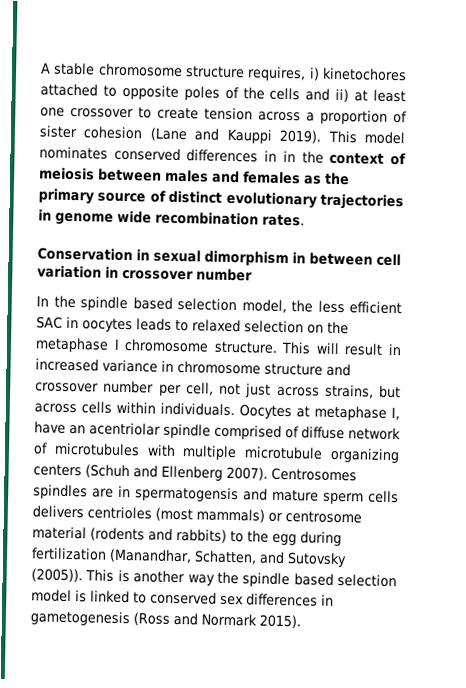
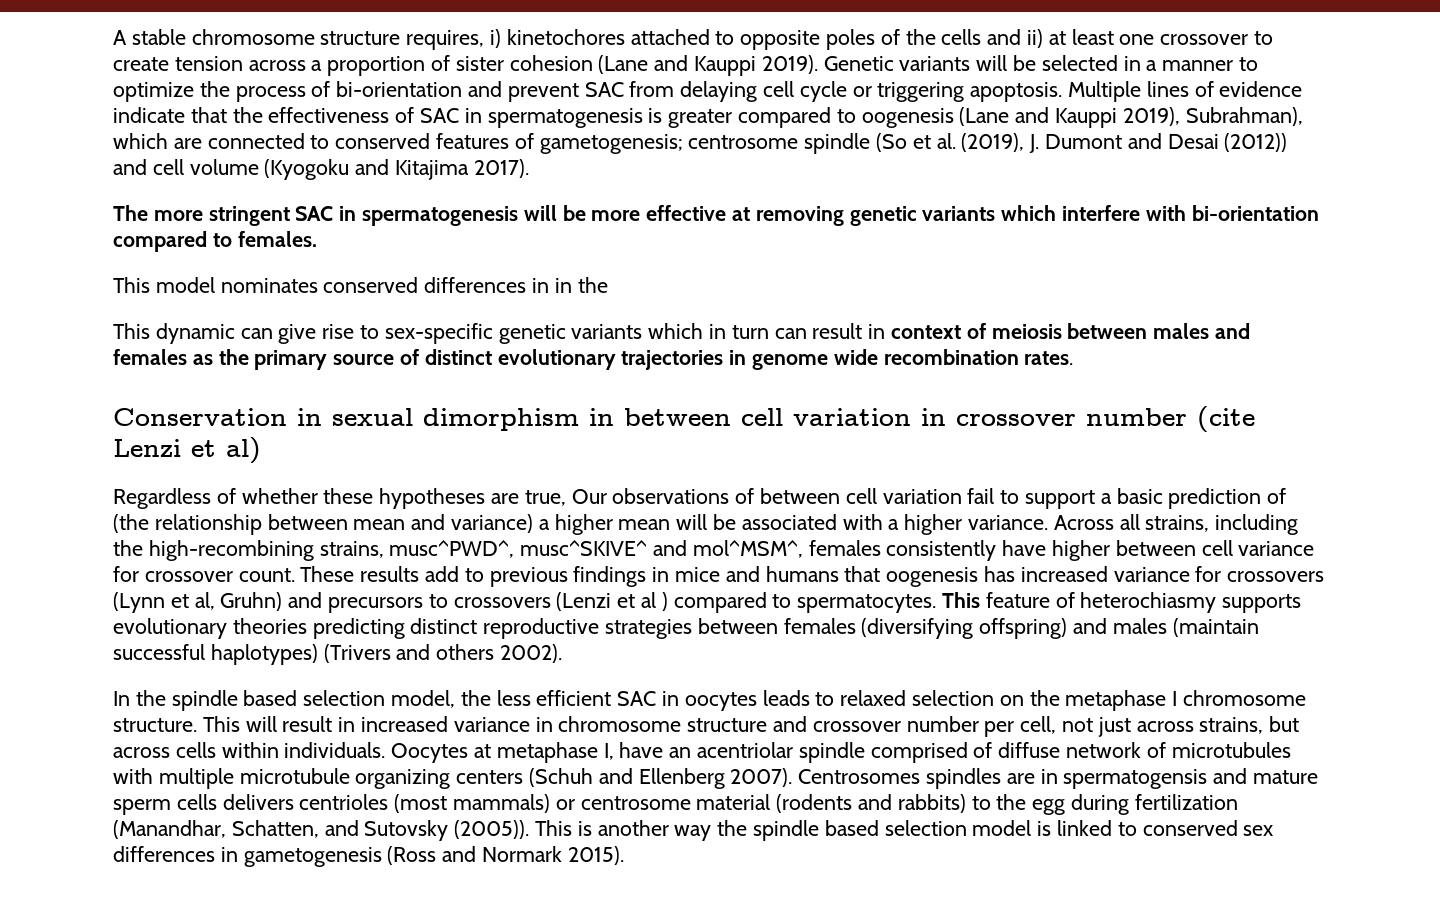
(323, 136) none -> [823,55,1259,71] [113,81,1303,102] [113,107,1303,128] [113,133,1288,154] [113,159,529,180] [113,205,1319,226] [113,231,317,252] Genetic variants will be selected in a manner to optimize the process of bi-orientation and prevent SAC from delaying cell cycle or triggering apoptosis. Multiple lines of evidence indicate that the effectiveness of SAC in spermatogenesis is greater compared to oogenesis (Lane and Kauppi 2019), Subrahman), which are connected to conserved features of gametogenesis; centrosome spindle (So et al. (2019), J. Dumont and Desai (2012)) and cell volume (Kyogoku and Kitajima 2017). // The more stringent SAC in spermatogenesis will be more effective at removing genetic variants which interfere with bi-orientation compared to females. //
(324, 157) none -> [113,323,886,344] // This dynamic can give rise to sex-specific genetic variants which in turn can result in
(253, 275) none -> [1197,406,1255,432] [113,437,261,464] [113,488,1287,509] [113,514,1299,535] [113,540,1315,561] [113,566,1325,587] [113,592,1302,613] [113,618,1259,639] [113,644,563,665] (cite Lenzi et al) // Regardless of whether these hypotheses are true, Our observations of between cell variation fail to support a basic prediction of (the relationship between mean and variance) a higher mean will be associated with a higher variance. Across all strains, including the high-recombining strains, musc^PWD^, musc^SKIVE^ and mol^MSM^, females consistently have higher between cell variance for crossover count. These results add to previous findings in mice and humans that oogenesis has increased variance for crossovers (Lynn et al, Gruhn) and precursors to crossovers (Lenzi et al ) compared to spermatocytes. This feature of heterochiasmy supports evolutionary theories predicting distinct reproductive strategies between females (diversifying offspring) and males (maintain successful haplotypes) (Trivers and others 2002).

